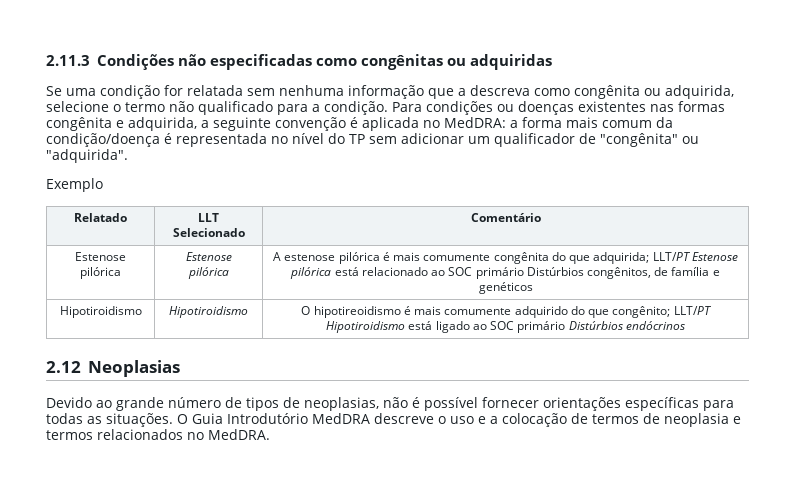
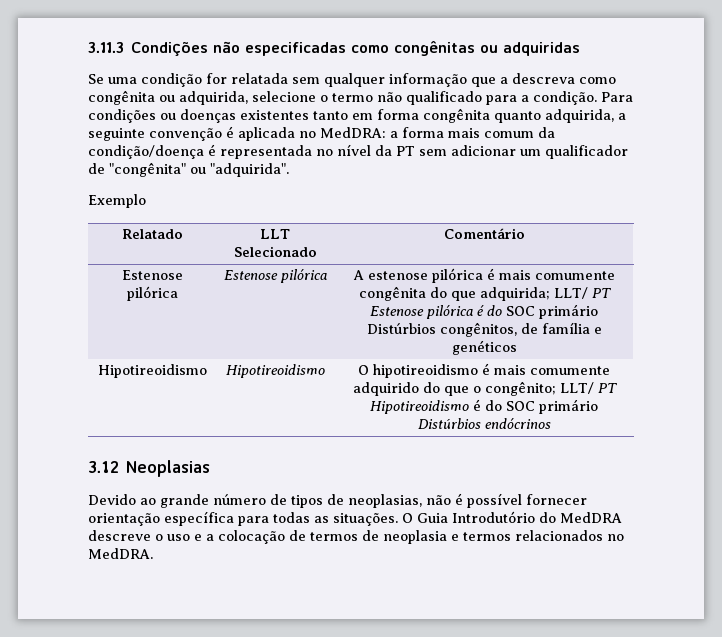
[46,55,90,66] 2.11.3 -> [88,42,124,53] 3.11.3
[279,85,344,96] nenhuma -> [324,73,385,87] qualquer
[650,101,725,112] [46,117,124,131] nas formas congênita e -> [313,108,541,123] tanto em forma congênita quanto
[328,133,365,144] do TP -> [375,145,415,156] da PT
[652,252,738,261] [290,267,446,279] LLT/PT Estenose pilórica está relacionado ao -> [553,287,611,299] [370,305,502,319] LLT/ PT Estenose pilórica é do
[59,306,142,318] [169,306,248,318] Hipotiroidismo | Hipotiroidismo -> [97,364,207,378] [225,364,325,378] Hipotireoidismo | Hipotireoidismo
[612,306,712,318] [326,321,487,333] congênito; LLT/PT Hipotiroidismo está ligado ao -> [472,381,617,396] [370,399,502,414] o congênito; LLT/ PT Hipotireoidismo é do
[46,361,81,373] 2.12 -> [88,461,119,473] 3.12
[543,397,699,411] orientações específicas -> [88,511,234,526] orientação específica
(308, 418) none -> [539,512,556,523] do

